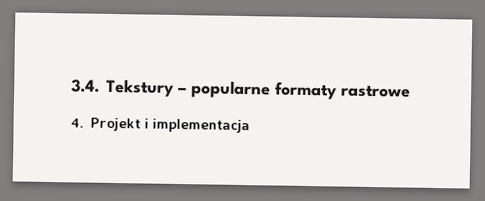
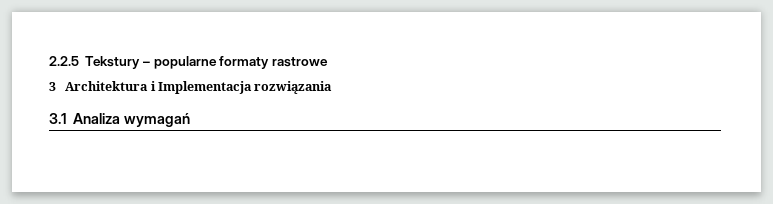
[71,79,100,93] 3.4. -> [49,56,79,66] 2.2.5
[70,117,251,134] 4. Projekt i implementacja -> [49,81,333,94] [49,113,191,127] 3 Architektura i Implementacja rozwiązania // 3.1 Analiza wymagań

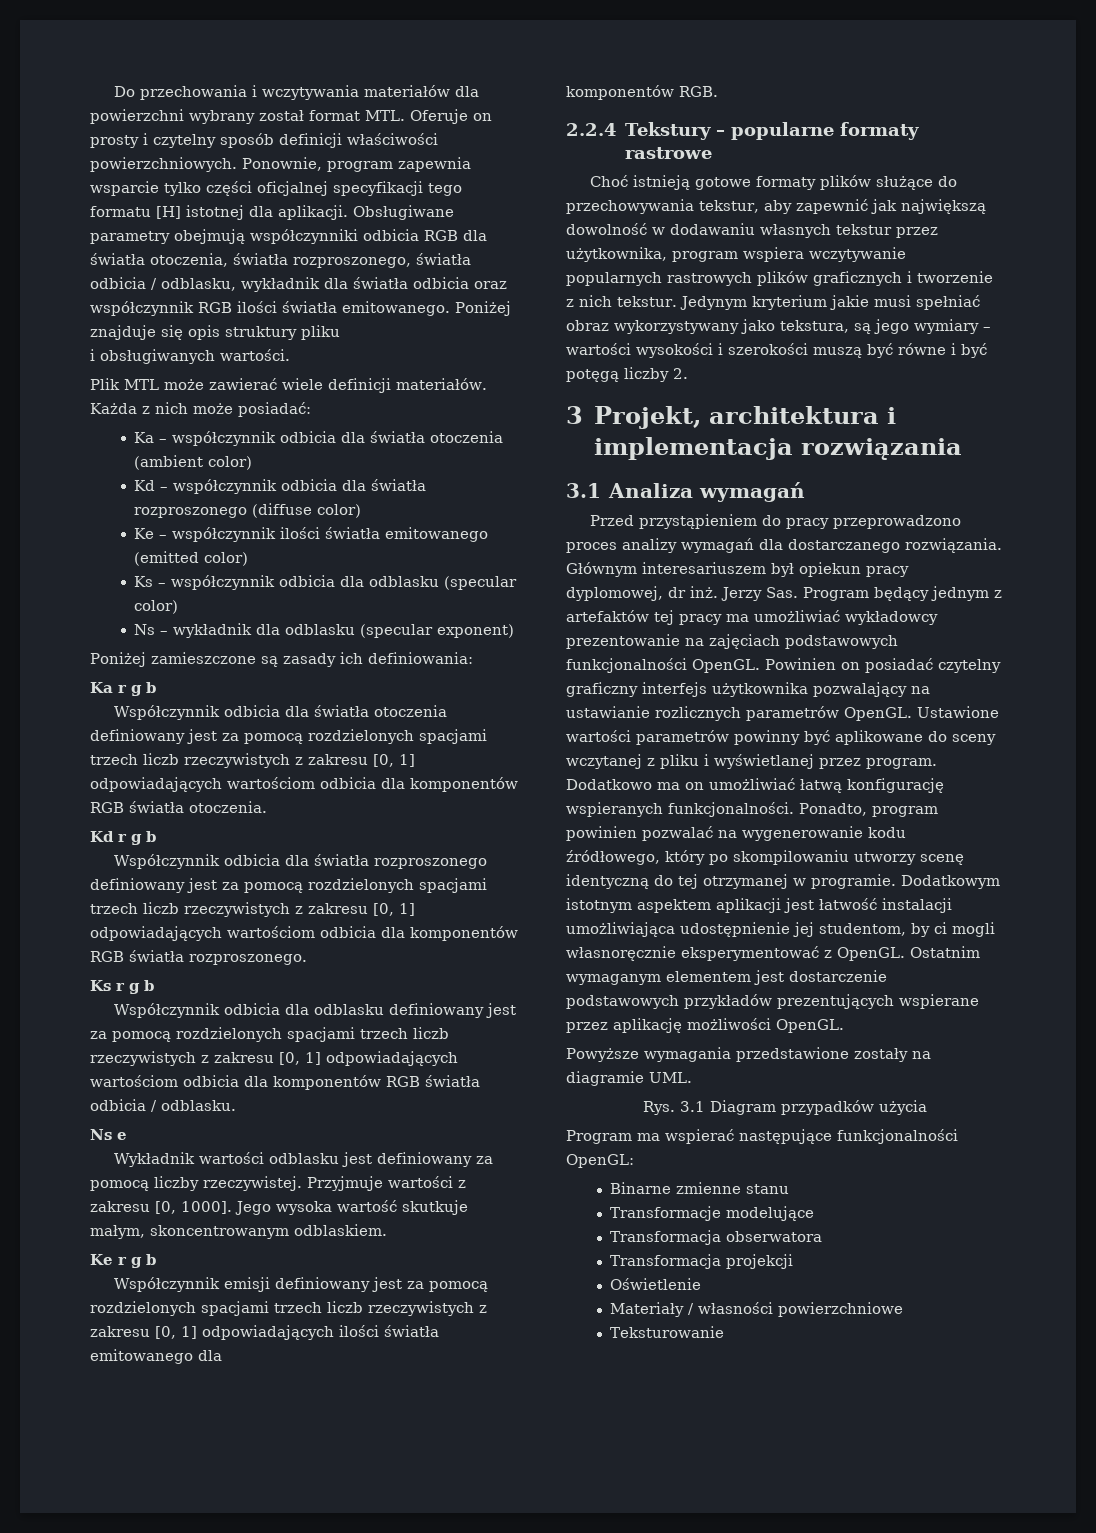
[49,56,79,66] 2.2.5 -> [114,85,480,100] [90,109,492,124] [90,133,438,148] [90,157,471,172] [90,181,462,196] [90,205,454,220] [90,229,487,244] [90,253,471,268] [90,277,507,292] [90,301,511,316] [90,325,340,340] [90,349,290,364] [90,378,487,393] [90,402,311,417] [134,431,504,446] [134,455,253,470] [134,479,427,494] [134,503,362,518] [134,527,489,542] [134,551,249,566] [134,575,518,590] [134,600,179,614] [134,623,515,638] [90,652,473,667] [90,682,156,696] [114,705,448,720] [90,729,487,744] [90,753,415,768] [90,777,518,792] [90,801,267,813] [90,831,156,845] [114,854,488,869] [90,878,487,893] [90,902,415,917] [90,926,518,941] [90,950,307,965] [90,980,154,994] [114,1003,517,1018] [90,1027,449,1042] [90,1051,458,1066] [90,1075,480,1090] [90,1099,236,1112] [90,1129,127,1140] [114,1152,494,1167] [90,1176,466,1191] [90,1200,468,1215] [90,1224,387,1239] [90,1254,156,1268] [114,1277,489,1292] [90,1301,487,1316] [90,1325,439,1340] [90,1349,222,1364] [566,85,718,100] [566,123,617,136] Do przechowania i wczytywania materiałów dla powierzchni wybrany został format MTL. Oferuje on prosty i czytelny sposób definicji właściwości powierzchniowych. Ponownie, program zapewnia wsparcie tylko części oficjalnej specyfikacji tego formatu [H] istotnej dla aplikacji. Obsługiwane parametry obejmują współczynniki odbicia RGB dla światła otoczenia, światła rozproszonego, światła odbicia / odblasku, wykładnik dla światła odbicia oraz współczynnik RGB ilości światła emitowanego. Poniżej znajduje się opis struktury pliku // i obsługiwanych wartości. // Plik MTL może zawierać wiele definicji materiałów. Każda z nich może posiadać: // Ka – współczynnik odbicia dla światła otoczenia (ambient color) // Kd – współczynnik odbicia dla światła rozproszonego (diffuse color) // Ke – współczynnik ilości światła emitowanego (emitted color) // Ks – współczynnik odbicia dla odblasku (specular color) // Ns – wykładnik dla odblasku (specular exponent) // Poniżej zamieszczone są zasady ich definiowania: // Ka r g b // Współczynnik odbicia dla światła otoczenia definiowany jest za pomocą rozdzielonych spacjami trzech liczb rzeczywistych z zakresu [0, 1] odpowiadających wartościom odbicia dla komponentów RGB światła otoczenia. // Kd r g b // Współczynnik odbicia dla światła rozproszonego definiowany jest za pomocą rozdzielonych spacjami trzech liczb rzeczywistych z zakresu [0, 1] odpowiadających wartościom odbicia dla komponentów RGB światła rozproszonego. // Ks r g b // Współczynnik odbicia dla odblasku definiowany jest za pomocą rozdzielonych spacjami trzech liczb rzeczywistych z zakresu [0, 1] odpowiadających wartościom odbicia dla komponentów RGB światła odbicia / odblasku. // Ns e // Wykładnik wartości odblasku jest definiowany za pomocą liczby rzeczywistej. Przyjmuje wartości z zakresu [0, 1000]. Jego wysoka wartość skutkuje małym, skoncentrowanym odblaskiem. // Ke r g b // Współczynnik emisji definiowany jest za pomocą rozdzielonych spacjami trzech liczb rzeczywistych z zakresu [0, 1] odpowiadających ilości światła emitowanego dla // komponentów RGB. // 2.2.4
[49,81,333,94] [49,113,191,127] 3 Architektura i Implementacja rozwiązania // 3.1 Analiza wymagań -> [590,175,958,190] [566,199,986,214] [566,223,938,238] [566,247,906,262] [566,271,993,286] [566,295,980,310] [566,319,991,334] [566,343,987,358] [566,367,688,382] [566,406,896,429] [593,437,962,460] [566,482,805,502] [590,514,962,529] [566,538,1002,553] [566,562,909,577] [566,586,1002,601] [566,610,938,625] [566,634,898,649] [566,658,1001,673] [566,682,930,697] [566,706,999,721] [566,730,996,745] [566,754,937,769] [566,778,944,793] [566,802,938,817] [566,826,906,841] [566,850,964,865] [566,874,1000,889] [566,898,952,913] [566,922,995,937] [566,946,980,961] [566,970,887,985] [566,994,979,1009] [566,1018,844,1033] [566,1047,931,1062] [566,1071,692,1086] [642,1100,927,1115] [566,1129,958,1144] [566,1154,634,1168] [610,1182,790,1194] [610,1206,815,1221] [610,1230,823,1245] [610,1254,794,1269] [610,1278,702,1290] [610,1302,904,1317] [610,1326,725,1338] Choć istnieją gotowe formaty plików służące do przechowywania tekstur, aby zapewnić jak największą dowolność w dodawaniu własnych tekstur przez użytkownika, program wspiera wczytywanie popularnych rastrowych plików graficznych i tworzenie z nich tekstur. Jedynym kryterium jakie musi spełniać obraz wykorzystywany jako tekstura, są jego wymiary – wartości wysokości i szerokości muszą być równe i być potęgą liczby 2. // 3 Projekt, architektura i implementacja rozwiązania // 3.1 Analiza wymagań // Przed przystąpieniem do pracy przeprowadzono proces analizy wymagań dla dostarczanego rozwiązania. Głównym interesariuszem był opiekun pracy dyplomowej, dr inż. Jerzy Sas. Program będący jednym z artefaktów tej pracy ma umożliwiać wykładowcy prezentowanie na zajęciach podstawowych funkcjonalności OpenGL. Powinien on posiadać czytelny graficzny interfejs użytkownika pozwalający na ustawianie rozlicznych parametrów OpenGL. Ustawione wartości parametrów powinny być aplikowane do sceny wczytanej z pliku i wyświetlanej przez program. Dodatkowo ma on umożliwiać łatwą konfigurację wspieranych funkcjonalności. Ponadto, program powinien pozwalać na wygenerowanie kodu źródłowego, który po skompilowaniu utworzy scenę identyczną do tej otrzymanej w programie. Dodatkowym istotnym aspektem aplikacji jest łatwość instalacji umożliwiająca udostępnienie jej studentom, by ci mogli własnoręcznie eksperymentować z OpenGL. Ostatnim wymaganym elementem jest dostarczenie podstawowych przykładów prezentujących wspierane przez aplikację możliwości OpenGL. // Powyższe wymagania przedstawione zostały na diagramie UML. // Rys. 3.1 Diagram przypadków użycia // Program ma wspierać następujące funkcjonalności OpenGL: // Binarne zmienne stanu // Transformacje modelujące // Transformacja obserwatora // Transformacja projekcji // Oświetlenie // Materiały / własności powierzchniowe // Teksturowanie

